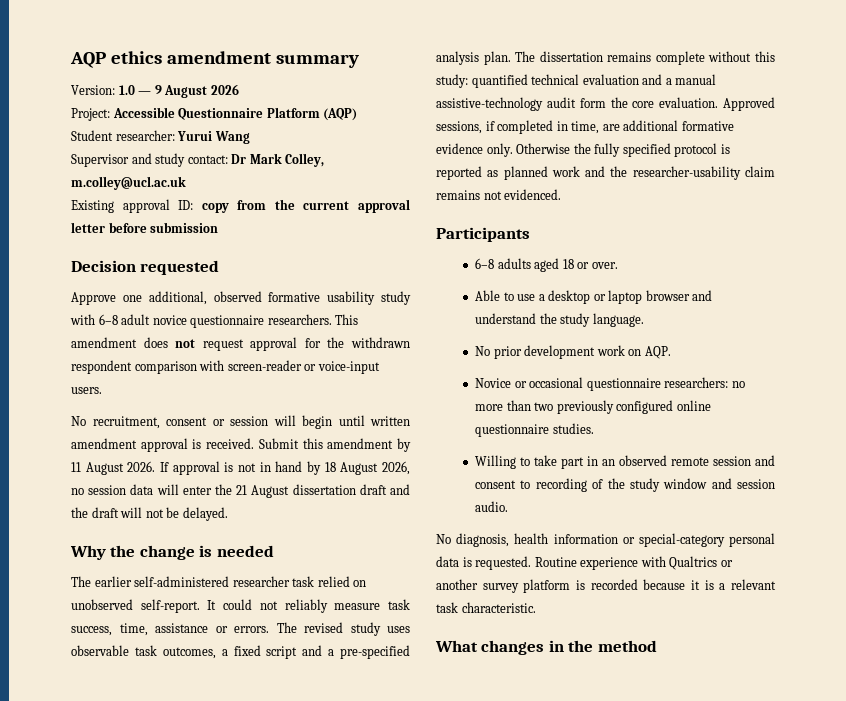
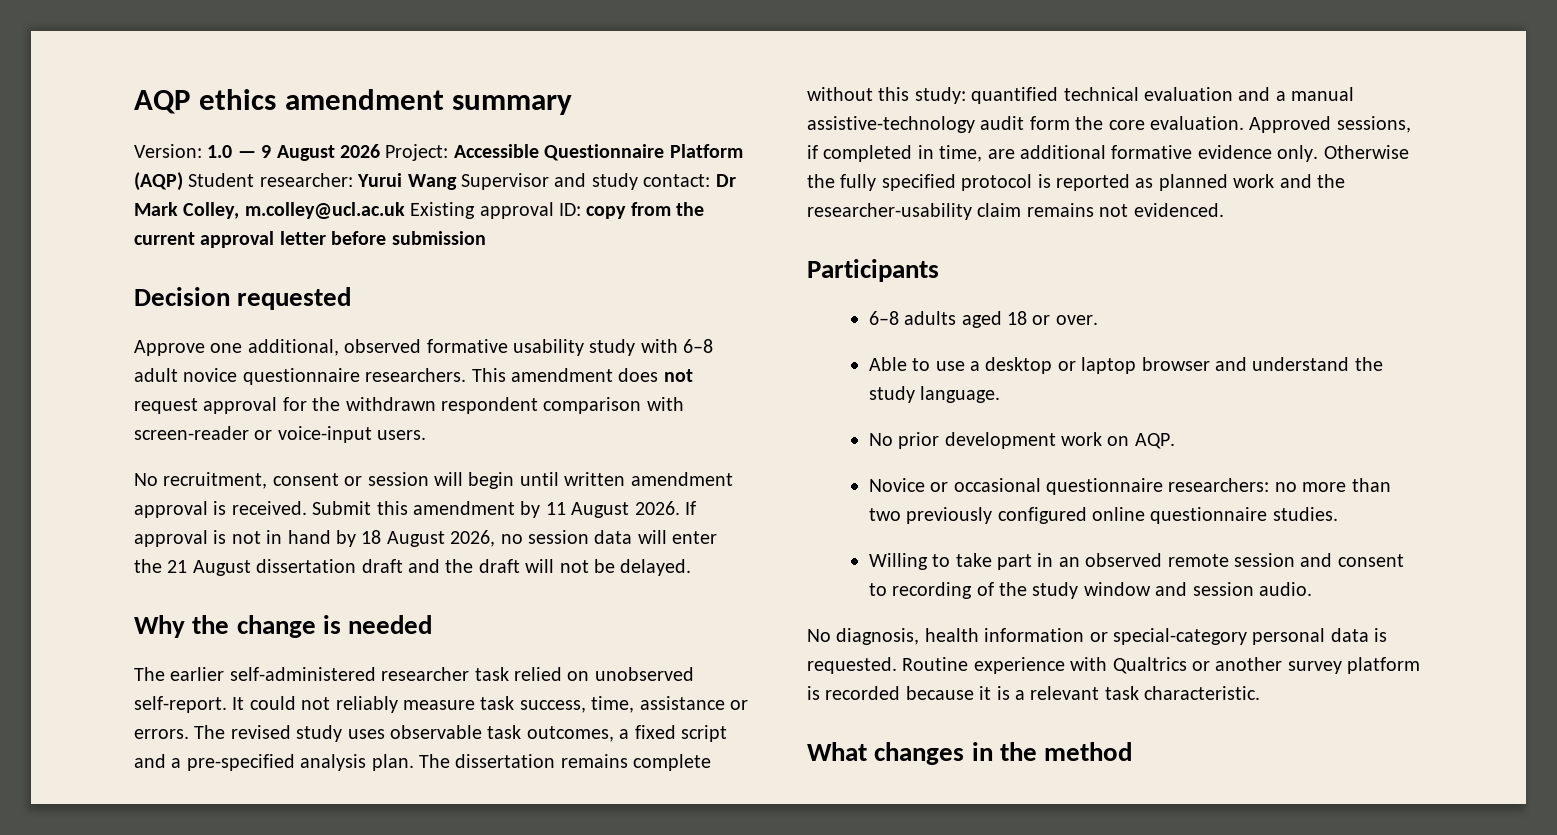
(239, 89) // -> (380, 151) none
(358, 114) // -> (183, 181) none
(250, 137) // -> (457, 182) none
(186, 183) // -> (405, 210) none

